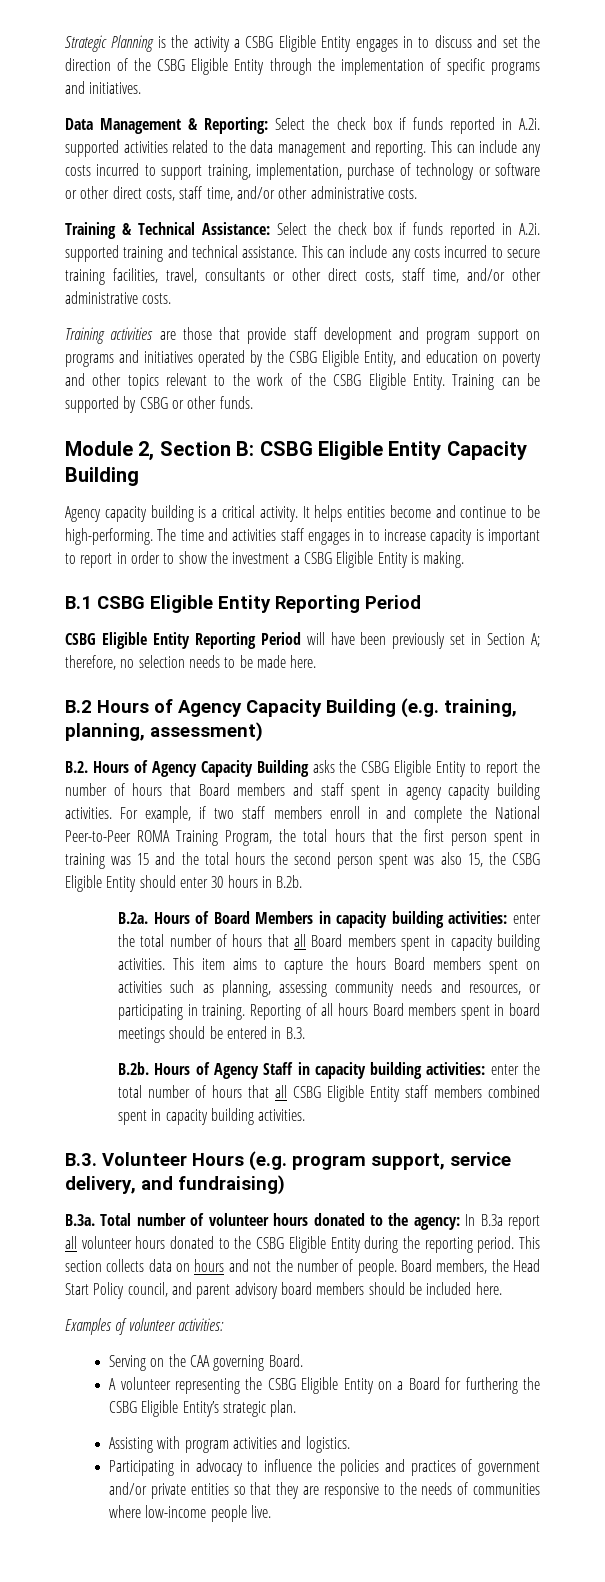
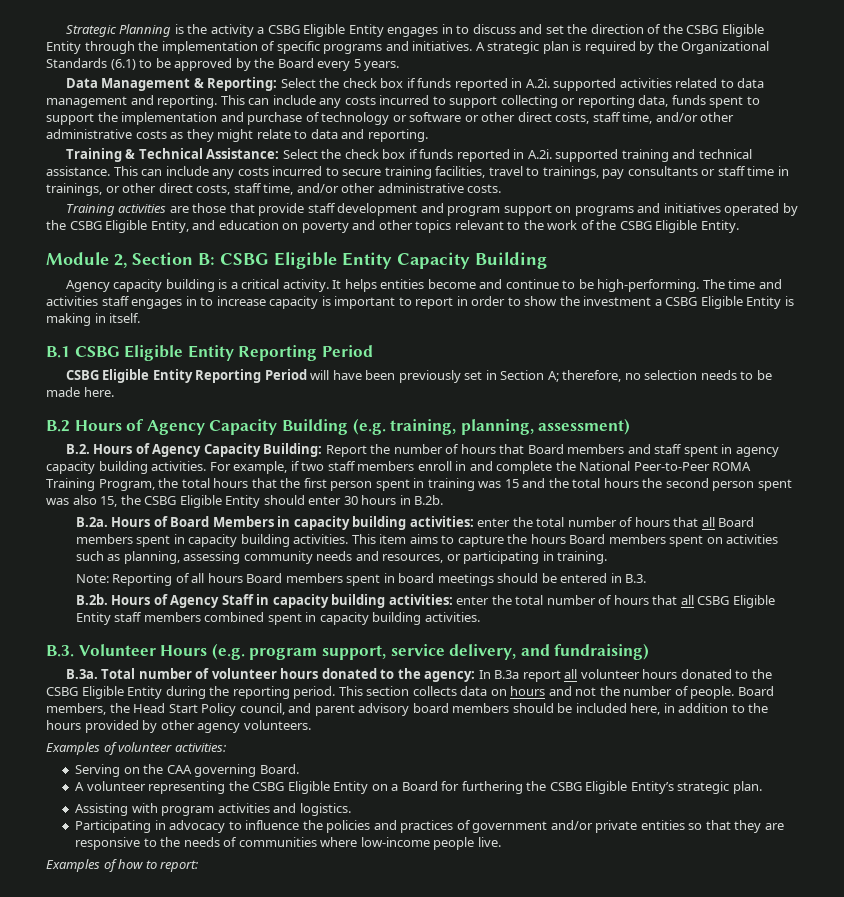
(142, 88) none -> [475,41,770,54] [46,58,400,71] A strategic plan is required by the Organizational Standards (6.1) to be approved by the Board every 5 years.
[228,140,246,153] the -> (734, 83) none
[207,163,342,180] training, implementation, -> [500,95,760,108] [46,112,244,125] collecting or reporting data, funds spent to support the implementation and
[387,188,417,199] costs. -> [135,129,428,142] costs as they might relate to data and reporting.
[166,268,265,283] travel, consultants -> [488,166,789,179] [46,183,102,196] travel to trainings, pay consultants or staff time in trainings,
[452,373,540,390] [65,396,253,413] Training can be supported by CSBG or other funds. -> (739, 226) none
[423,551,465,568] making. -> [46,313,141,326] making in itself.
[256,760,519,777] Building asks the CSBG Eligible Entity to report -> [263,443,367,457] Building: Report
(246, 1012) none -> [75,574,109,583] // Note:
[475,1282,502,1295] here. -> [630,703,769,715] [46,720,311,733] here, in addition to the hours provided by other agency volunteers.
(272, 1511) none -> [46,859,199,872] // Examples of how to report:

